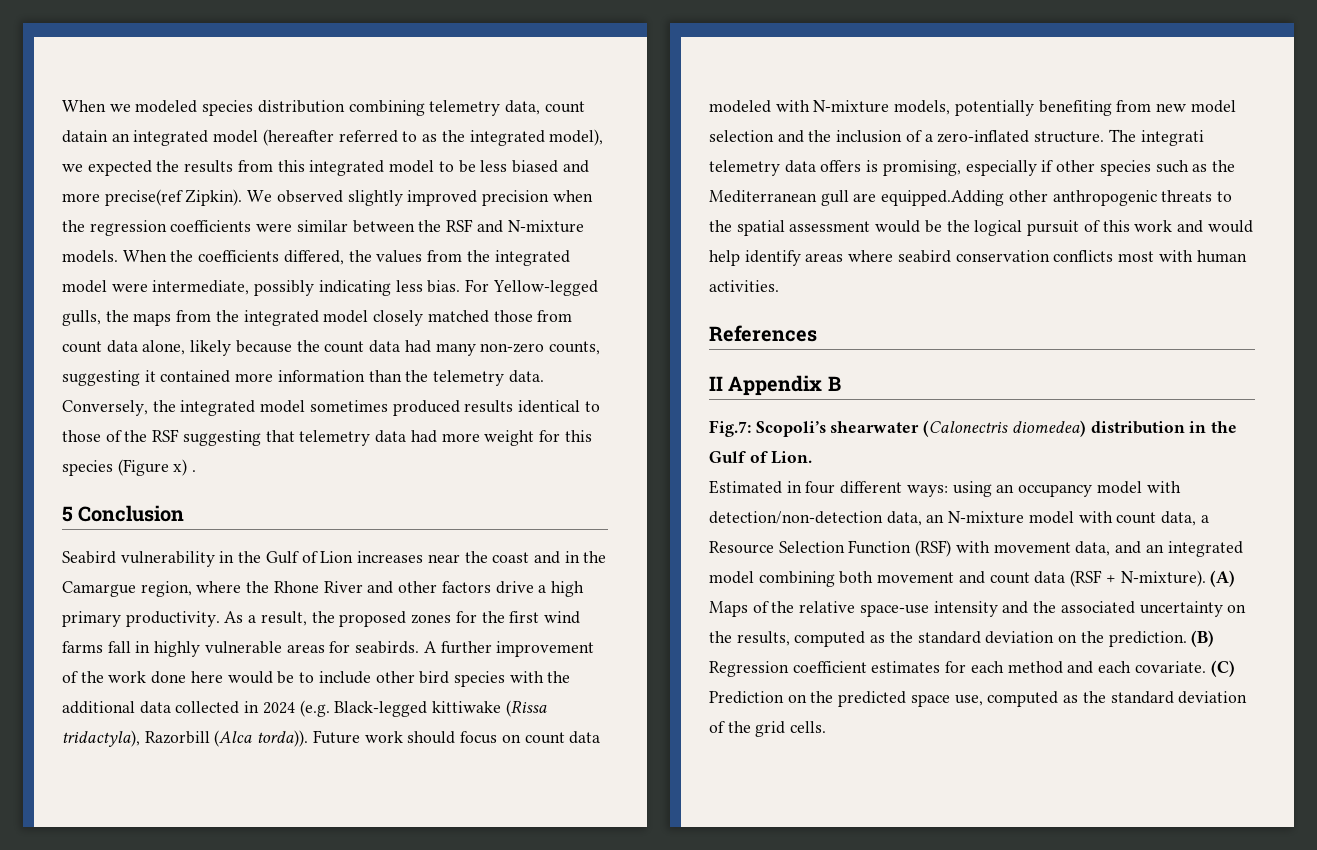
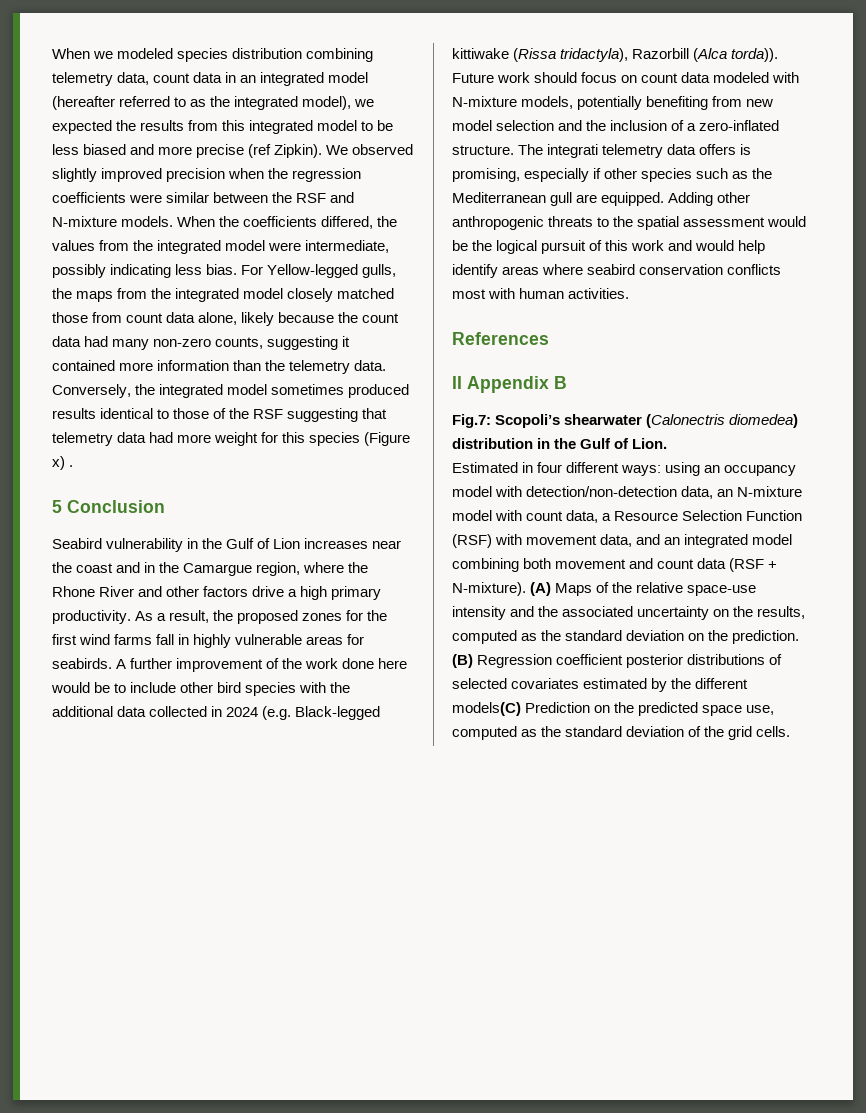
[62,130,108,143] datain -> [193,72,237,83] data in
[104,189,183,206] precise(ref -> [196,144,272,158] precise (ref
[881,190,1005,206] equipped.Adding -> [601,192,714,206] equipped. Adding
[871,660,1235,677] estimates for each method and each covariate. (C) -> [626,654,783,668] [452,678,749,692] [452,702,521,716] posterior distributions of selected covariates estimated by the different models(C)

